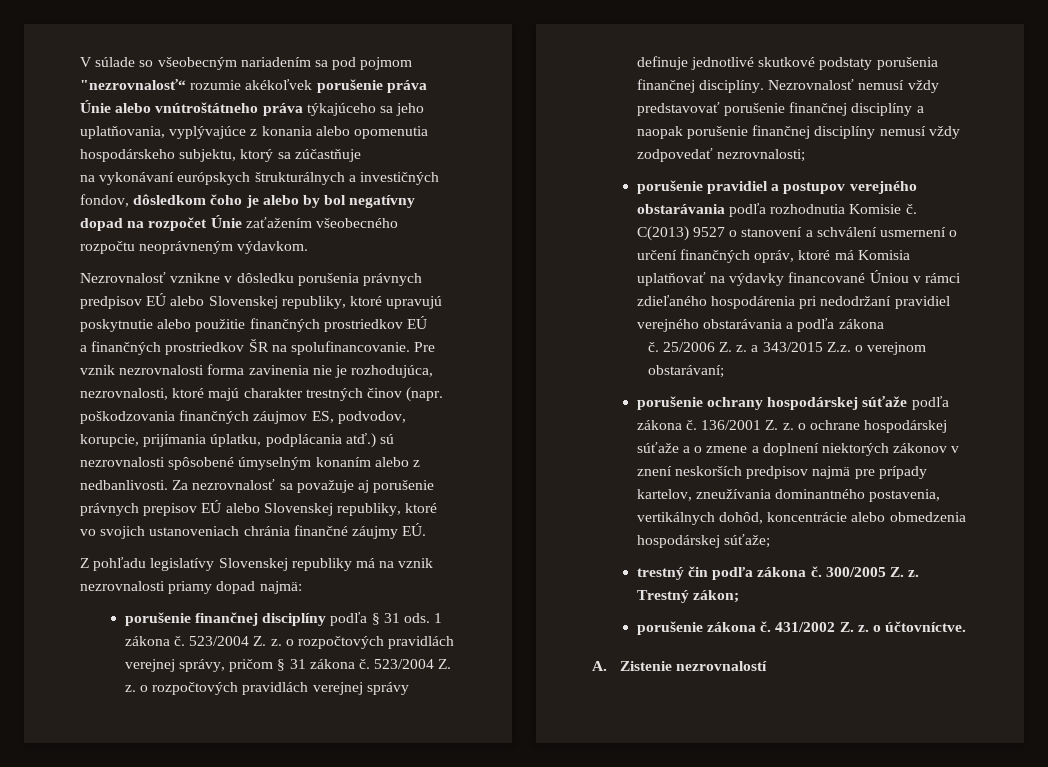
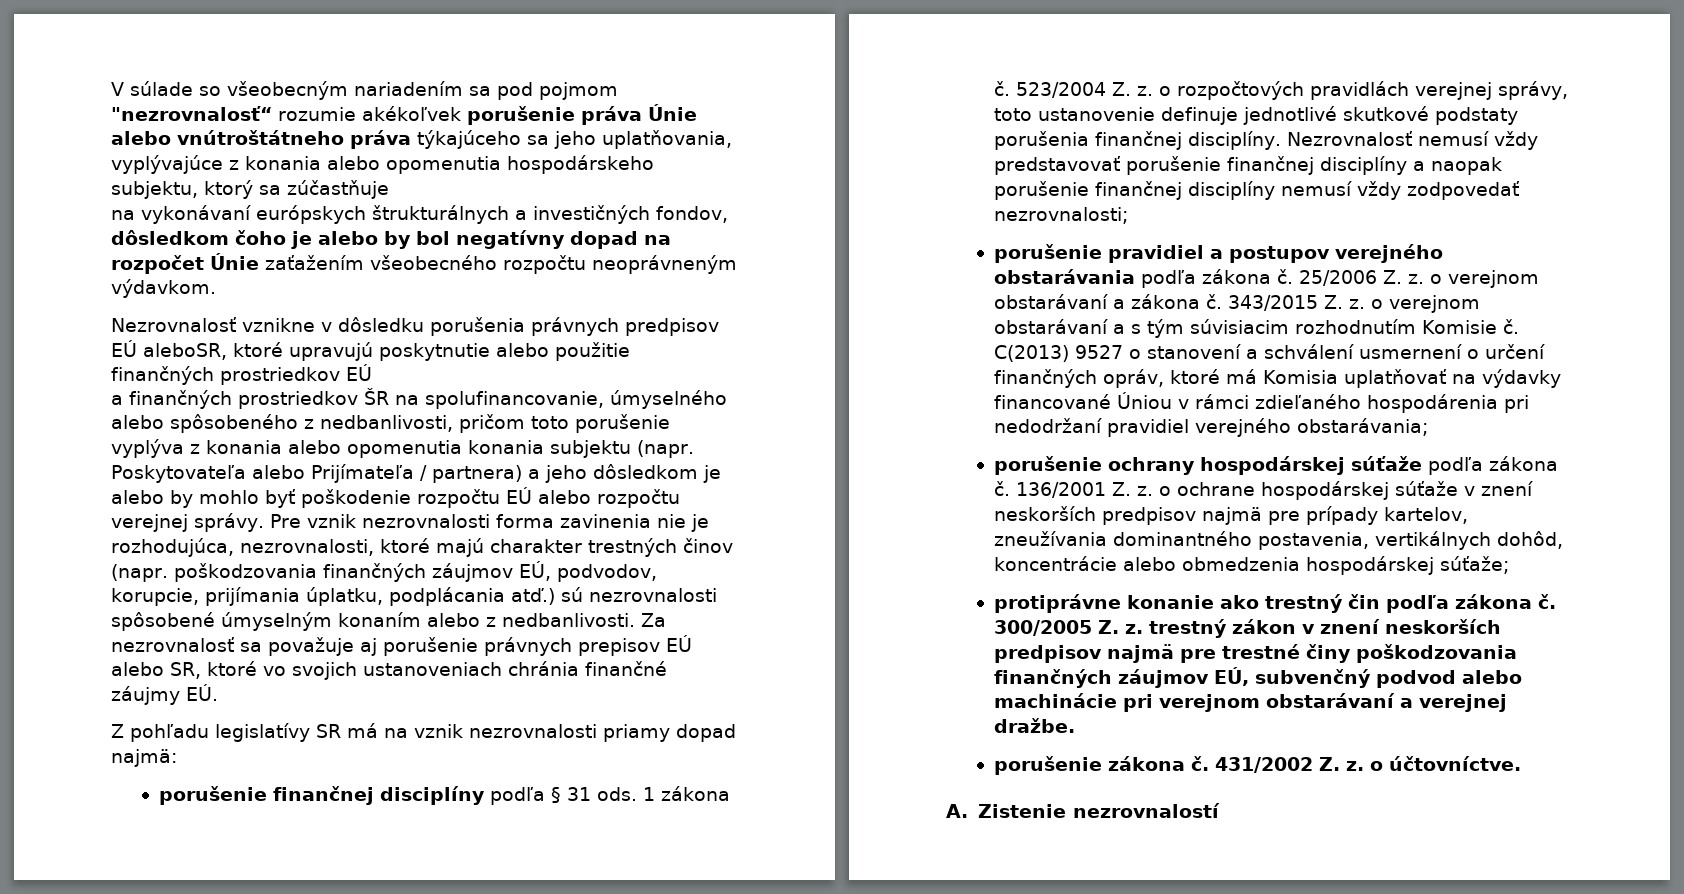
[170,296,346,309] alebo Slovenskej republiky, -> [143,343,227,360] aleboSR,
[290,341,410,355] spolufinancovanie. -> [424,390,727,409] [111,414,670,433] [111,439,694,458] [111,464,721,483] [111,487,680,508] [111,513,264,532] spolufinancovanie, úmyselného alebo spôsobeného z nedbanlivosti, pričom toto porušenie vyplýva z konania alebo opomenutia konania subjektu (napr. Poskytovateľa alebo Prijímateľa / partnera) a jeho dôsledkom je alebo by mohlo byť poškodenie rozpočtu EÚ alebo rozpočtu verejnej správy.
[311,411,334,423] ES, -> [518,561,551,581] EÚ,
[263,503,401,516] Slovenskej republiky, -> [170,662,201,679] SR,
[218,558,352,571] Slovenskej republiky -> [316,724,341,738] SR
[229,659,452,672] [124,682,409,695] pričom § 31 zákona č. 523/2004 Z. z. o rozpočtových pravidlách verejnej správy -> [994,107,1156,121] toto ustanovenie
[770,204,846,214] rozhodnutia -> [1202,269,1540,288] [994,294,1481,313] [994,319,1417,338] zákona č. 25/2006 Z. z. o verejnom obstarávaní a zákona č. 343/2015 Z. z. o verejnom obstarávaní a s tým súvisiacim rozhodnutím
[703,318,884,332] [647,342,927,355] [647,365,724,378] obstarávania a podľa zákona // č. 25/2006 Z. z. a 343/2015 Z.z. o verejnom obstarávaní; -> [1297,418,1429,436] obstarávania;
[683,443,948,456] a o zmene a doplnení niektorých zákonov -> (1459, 488) none
(771, 541) none -> [994,594,1260,613] protiprávne konanie ako
[636,590,740,603] Trestný zákon; -> [1149,619,1502,638] [994,644,1518,663] [994,667,1523,688] [994,693,1508,712] [994,718,1076,733] trestný zákon v znení neskorších predpisov najmä pre trestné činy poškodzovania finančných záujmov EÚ, subvenčný podvod alebo machinácie pri verejnom obstarávaní a verejnej dražbe.

